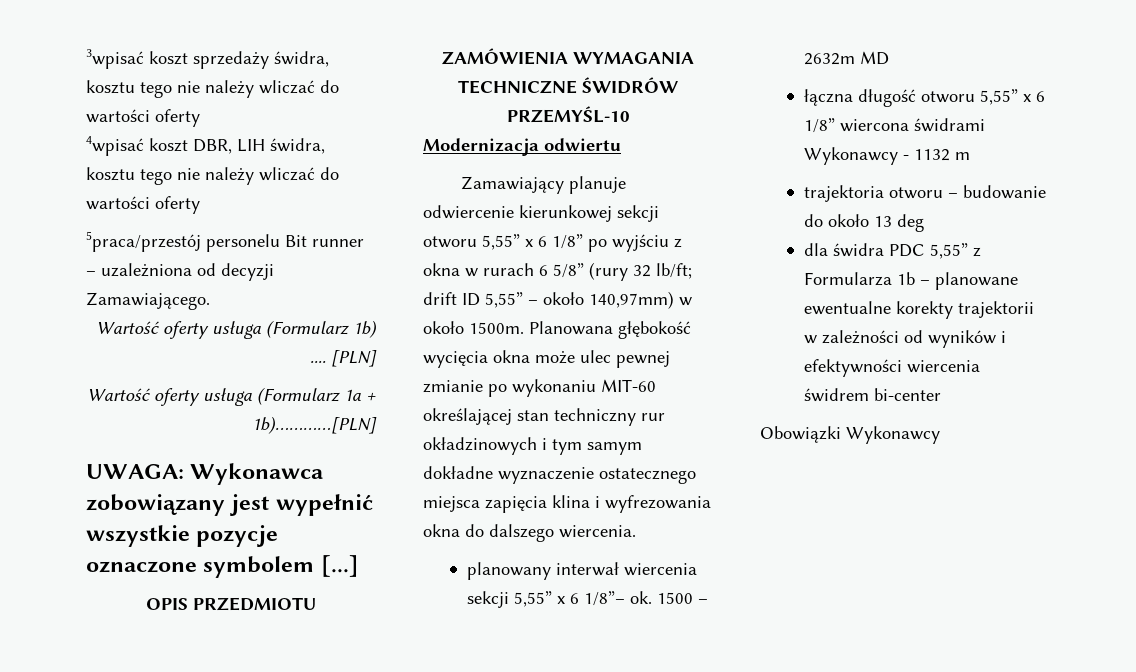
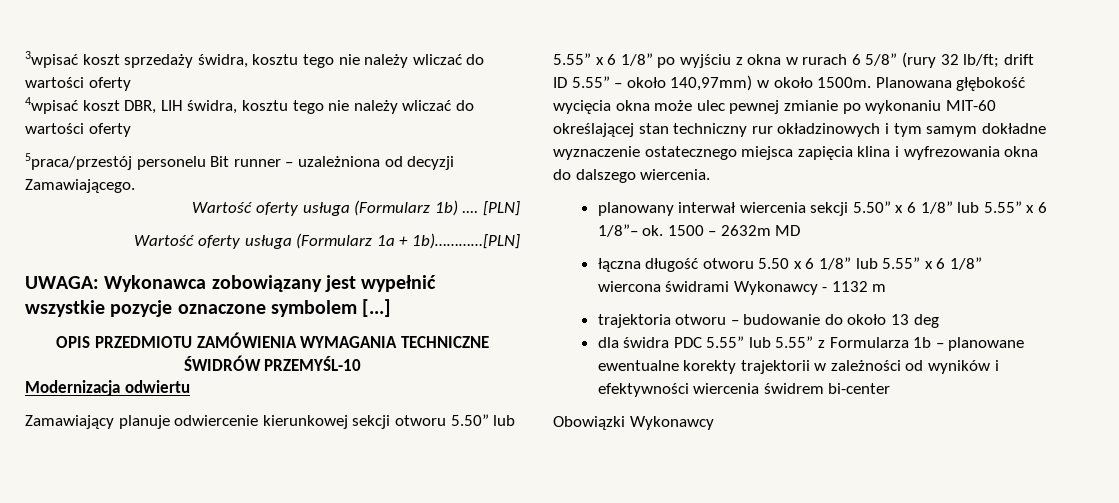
[482,234,520,250] 5,55” -> [450,414,516,426] [553,53,591,65] 5.50” lub 5.55”
[485,292,523,308] 5,55” -> [571,76,610,88] 5.55”
[514,591,553,607] 5,55” -> [852,201,1022,214] 5.50” x 6 1/8” lub 5.55”
[980,89,1019,105] 5,55” -> [758,257,921,270] 5.50 x 6 1/8” lub 5.55”
[930,243,969,259] 5,55” -> [706,336,814,348] 5.55” lub 5.55”

